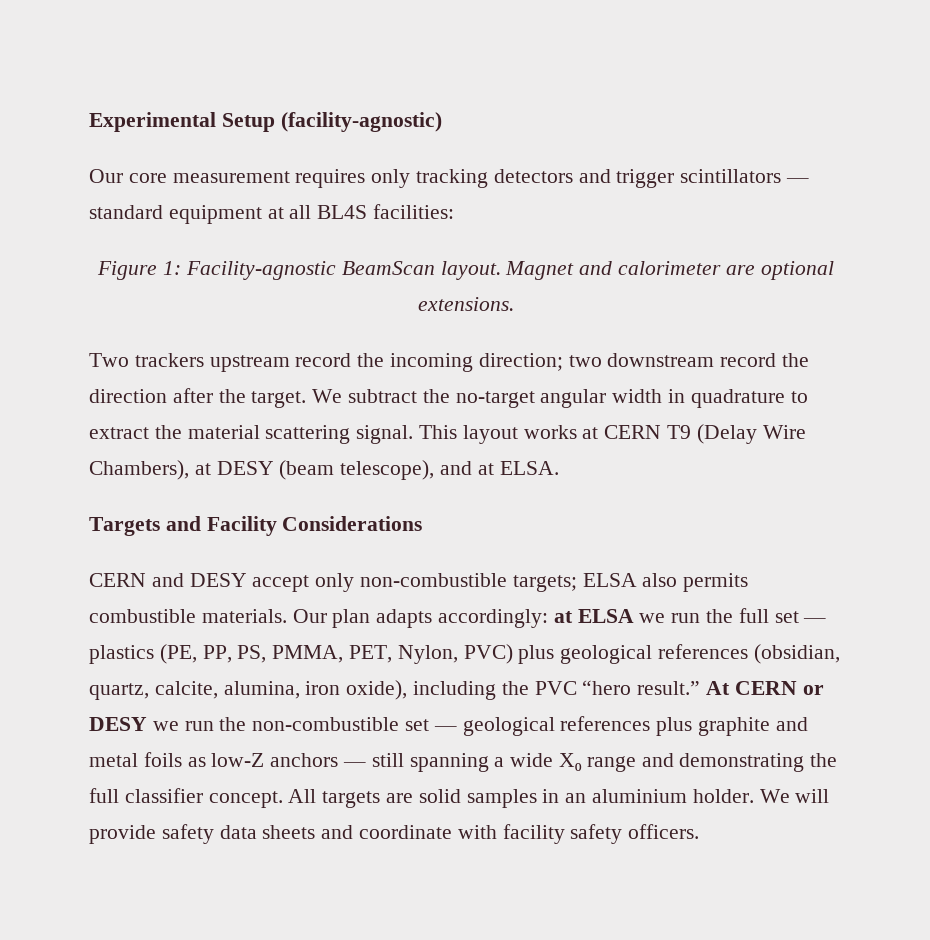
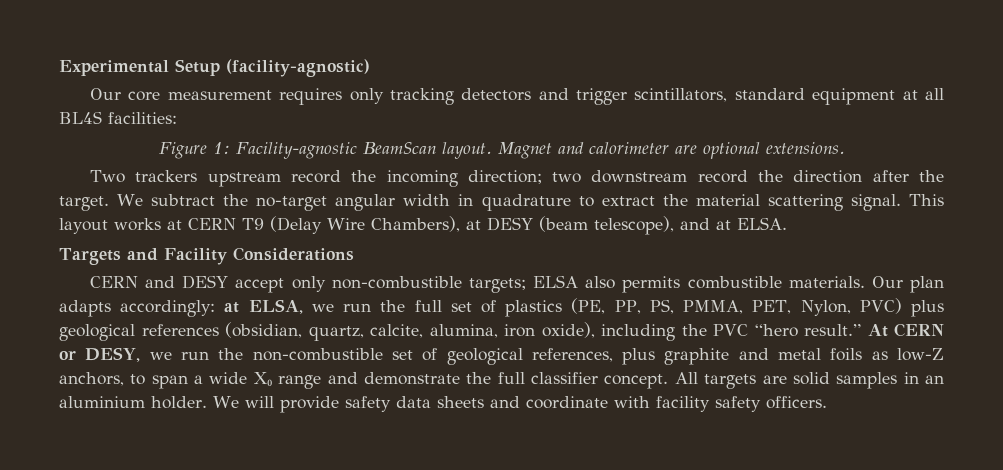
[680,169,810,183] scintillators — -> [634,88,728,102] scintillators,
[577,609,634,623] ELSA -> [248,299,303,314] ELSA,
[803,618,827,623] — -> [481,300,497,313] of
[89,717,147,731] DESY -> [85,347,141,362] DESY,
[433,716,651,736] — geological references -> [422,348,613,365] of geological references,
[270,753,489,772] anchors — still spanning -> [59,372,188,389] anchors, to span
[679,753,805,772] demonstrating -> [363,372,460,385] demonstrate

